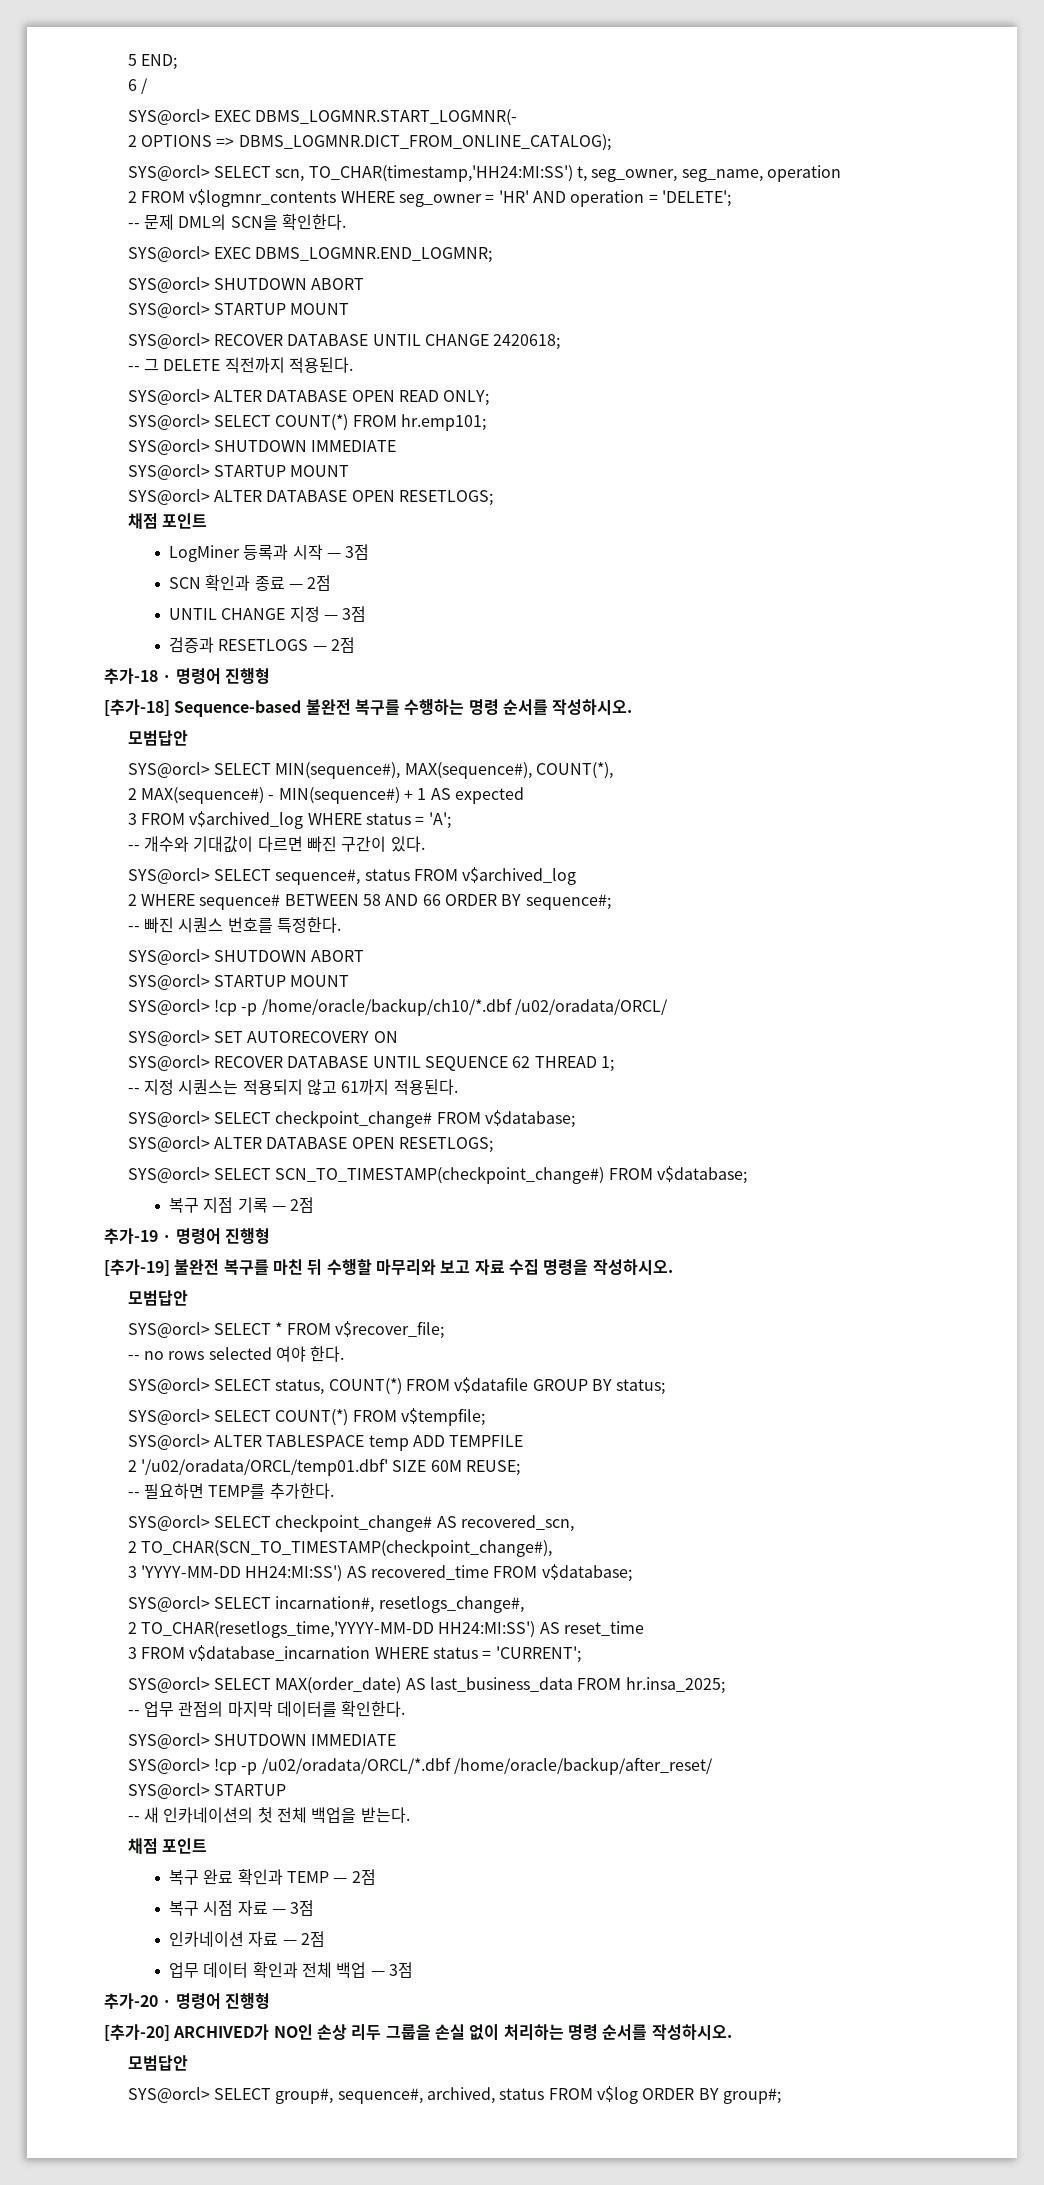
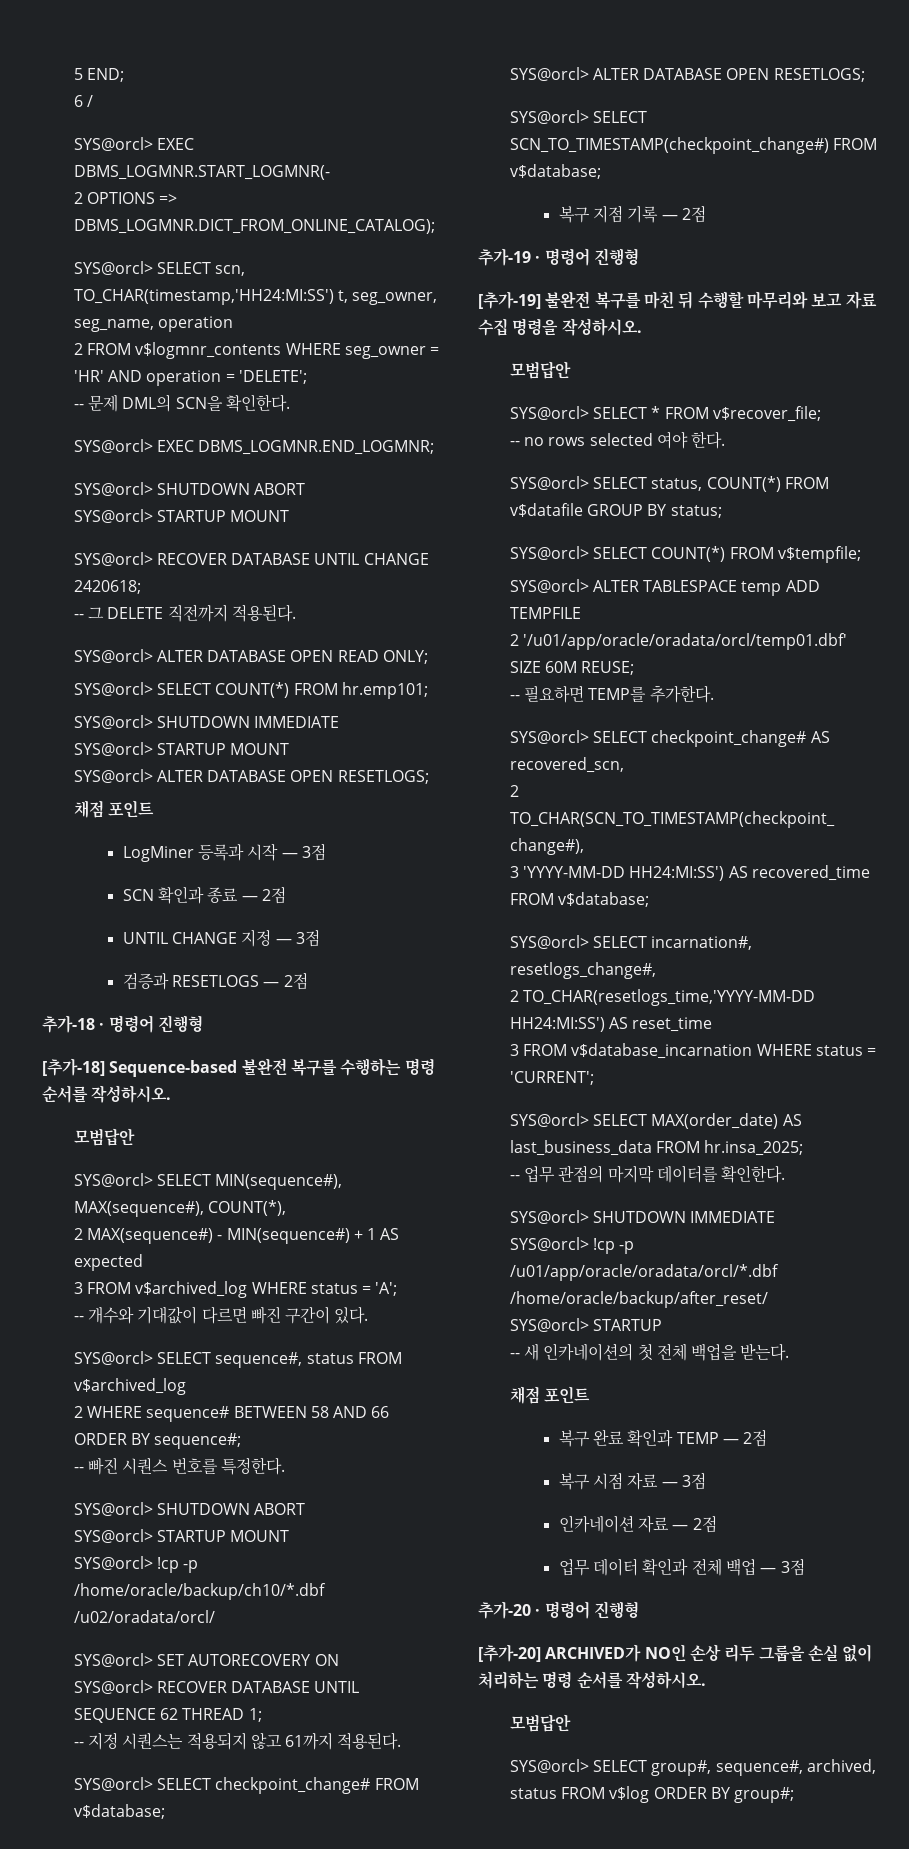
[514,999,668,1015] /u02/oradata/ORCL/ -> [73,1610,215,1623] /u02/oradata/orcl/
[141,1458,389,1476] '/u02/oradata/ORCL/temp01.dbf' -> [522,633,847,650] '/u01/app/oracle/oradata/orcl/temp01.dbf'
[261,1757,451,1774] /u02/oradata/ORCL/*.dbf -> [509,1264,779,1281] /u01/app/oracle/oradata/orcl/*.dbf

